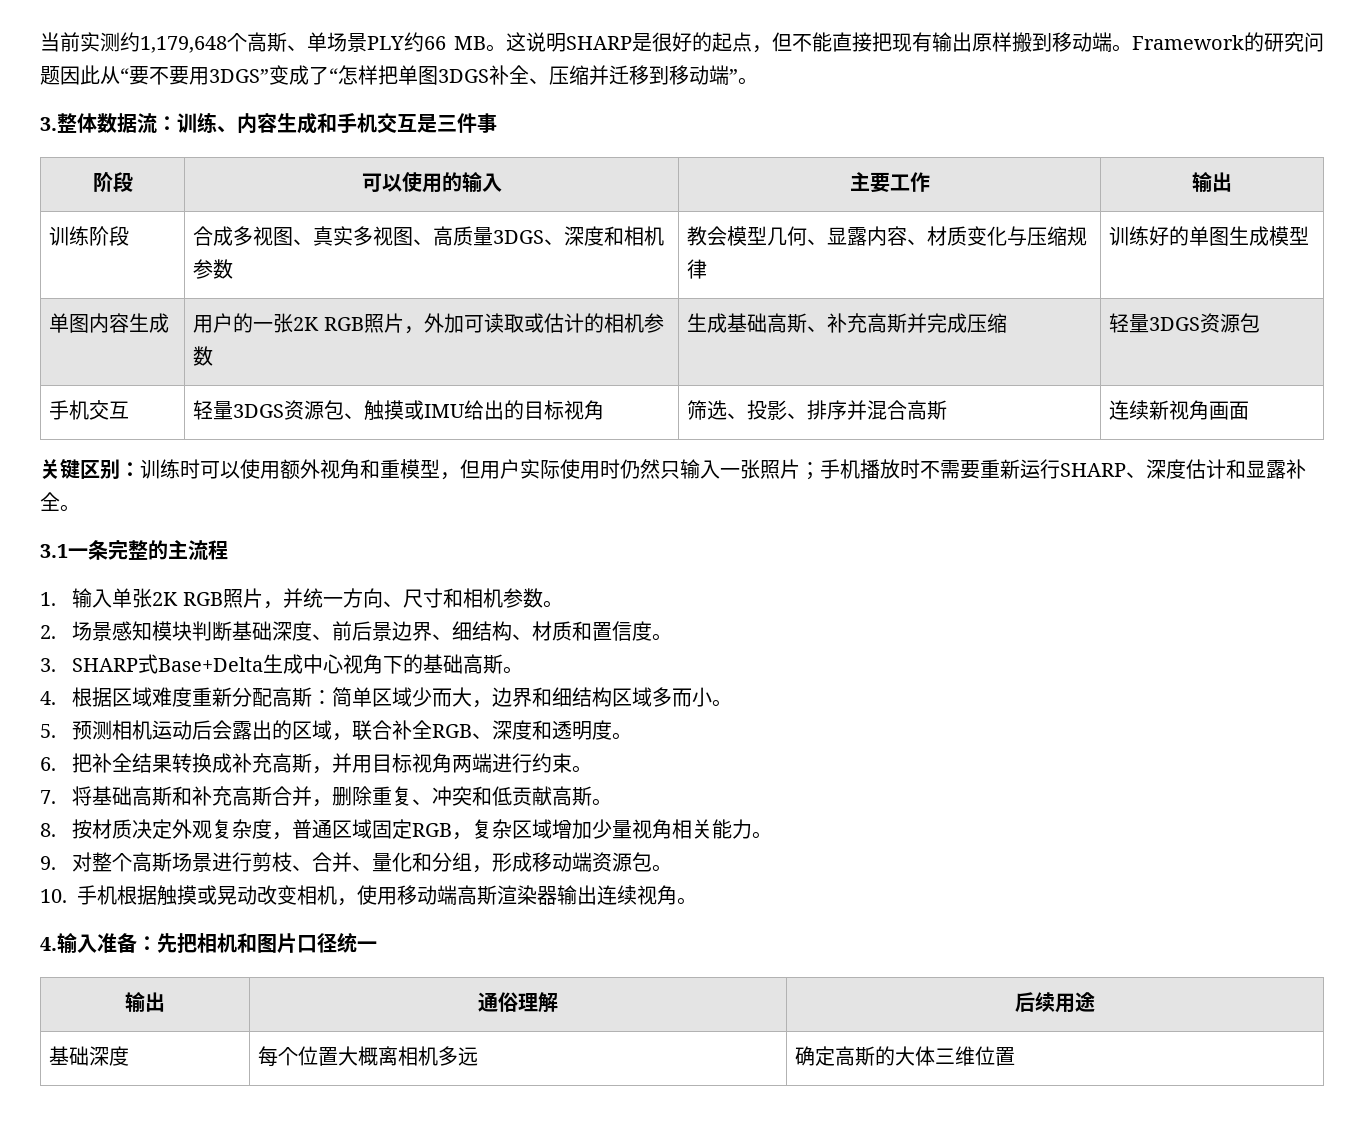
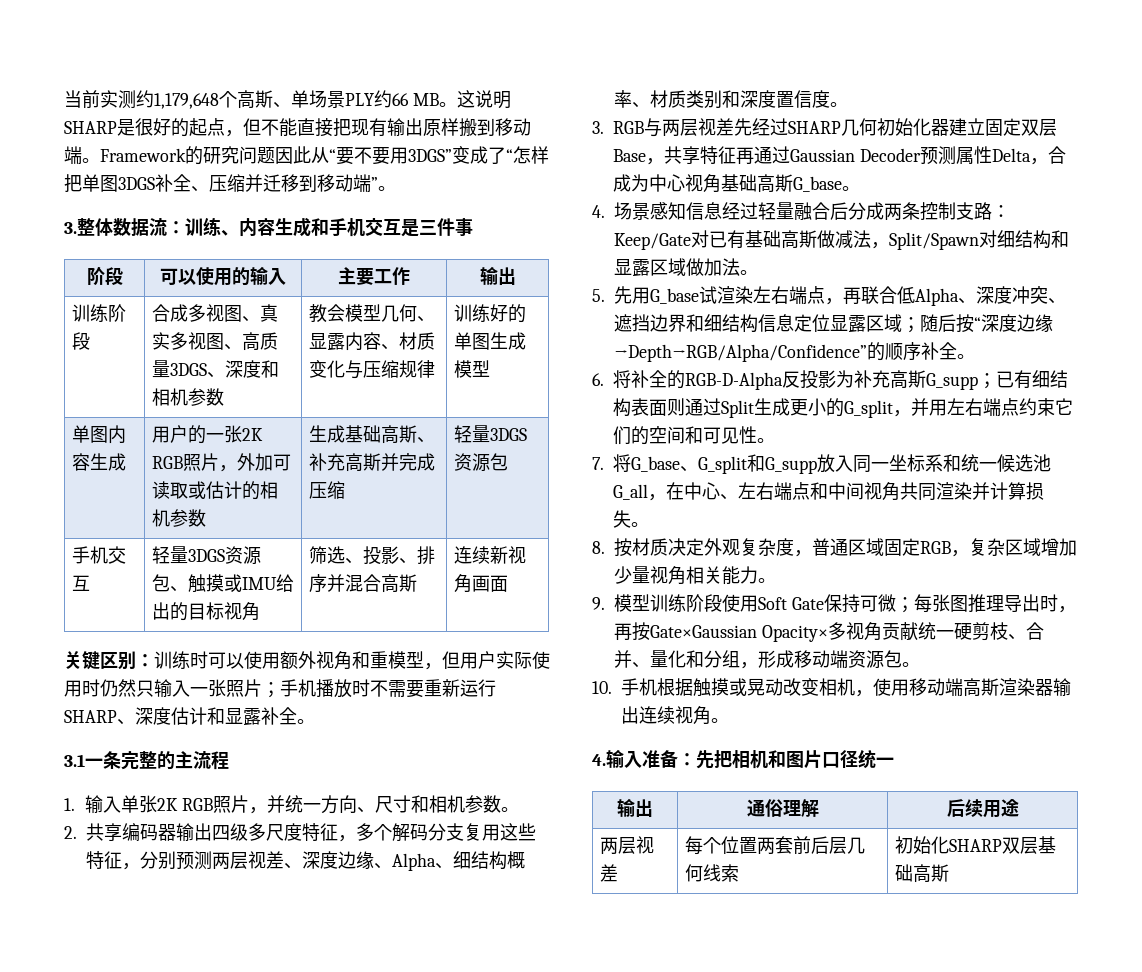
[72,621,673,641] [40,654,304,674] 场景感知模块判断基础深度、前后景边界、细结构、材质和置信度。 // 3. SHARP式Base+Delta生成 -> [86,823,536,842] [86,851,525,871] [614,90,848,109] [592,118,1057,137] [613,146,1066,165] [613,174,649,192] 共享编码器输出四级多尺度特征，多个解码分支复用这些特征，分别预测两层视差、深度边缘、Alpha、细结构概率、材质类别和深度置信度。 // 3. RGB与两层视差先经过SHARP几何初始化器建立固定双层Base，共享特征再通过Gaussian Decoder预测属性Delta，合成为
[383,654,524,674] [40,687,733,708] [40,720,633,741] [40,753,593,774] [40,786,593,807] 下的基础高斯。 // 4.根据区域难度重新分配高斯：简单区域少而大，边界和细结构区域多而小。 // 5.预测相机运动后会露出的区域，联合补全RGB、深度和透明度。 // 6.把补全结果转换成补充高斯，并用目标视角两端进行约束。 // 7.将基础高斯和补充高斯合并，删除重复、冲突和低贡献高斯 -> [721,174,860,193] [592,202,1010,221] [614,230,1069,250] [614,258,758,276] [592,286,1066,306] [614,314,1053,333] [614,342,975,362] [592,370,1068,390] [613,398,1073,418] [613,426,775,445] [592,454,1051,474] [613,482,1044,501] [613,510,631,528] 基础高斯G_base。 // 4.场景感知信息经过轻量融合后分成两条控制支路：Keep/Gate对已有基础高斯做减法，Split/Spawn对细结构和显露区域做加法。 // 5.先用G_base试渲染左右端点，再联合低Alpha、深度冲突、遮挡边界和细结构信息定位显露区域；随后按“深度边缘→Depth→RGB/Alpha/Confidence”的顺序补全。 // 6.将补全的RGB-D-Alpha反投影为补充高斯G_supp；已有细结构表面则通过Split生成更小的G_split，并用左右端点约束它们的空间和可见性。 // 7.将G_base、G_split和G_supp放入同一坐标系和统一候选池G_all，在中心、左右端点和中间视角共同渲染并计算损失
[72,852,253,872] 对整个高斯场景进行 -> [614,594,1076,613] [614,622,972,642] 模型训练阶段使用Soft Gate保持可微；每张图推理导出时，再按Gate×Gaussian Opacity×多视角贡献统一硬
[49,1046,130,1066] 基础深度 -> [599,836,654,854] [599,864,618,882] 两层视差
[338,1046,479,1066] [795,1046,1016,1066] 大概离相机多远 | 确定高斯的大体三维位置 -> [756,836,865,854] [684,864,739,882] [894,836,1056,854] [894,864,949,883] 两套前后层几何线索 | 初始化SHARP双层基础高斯

